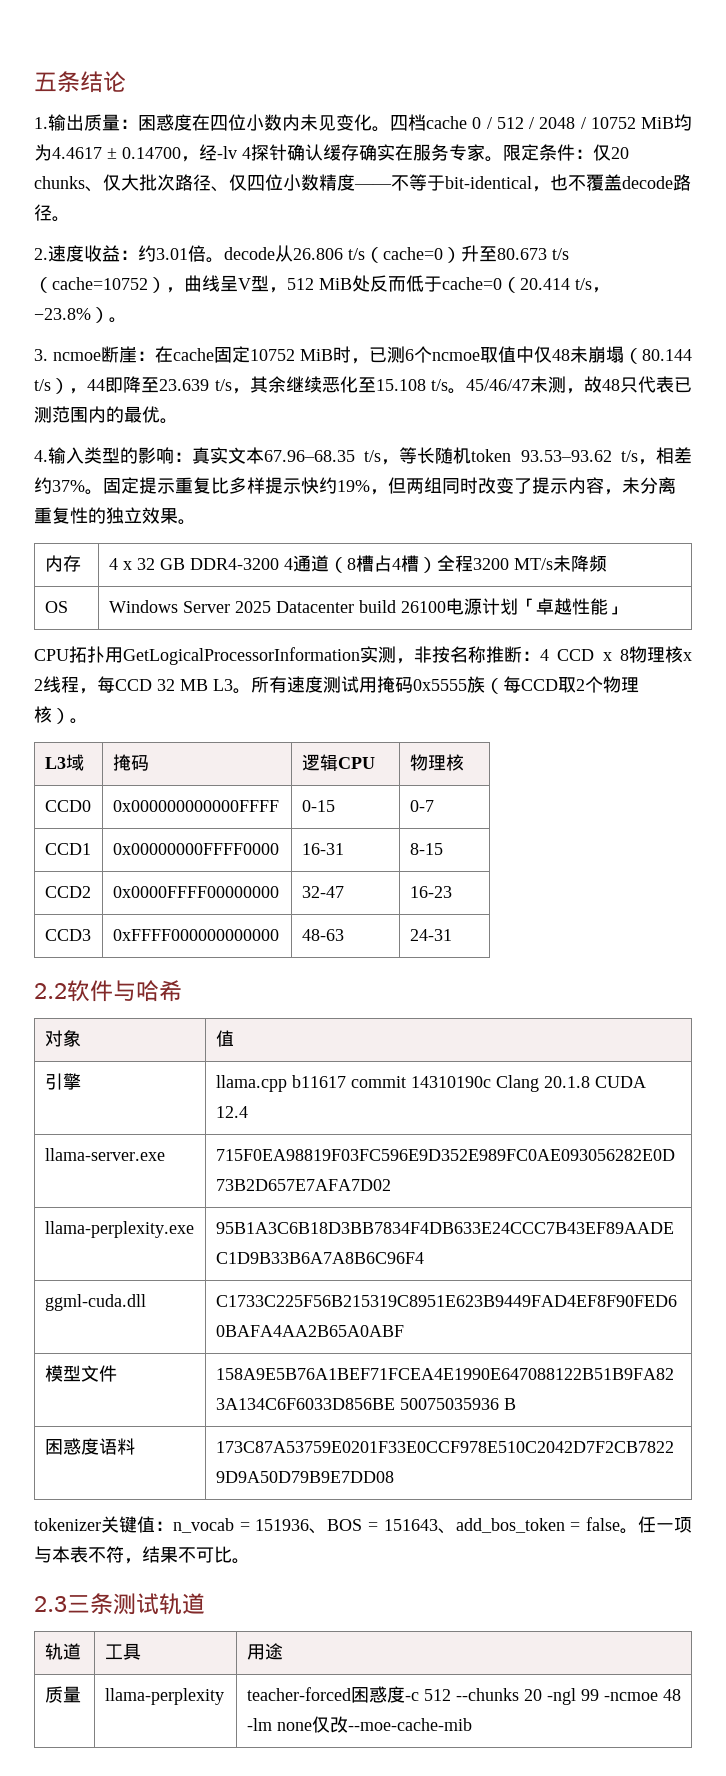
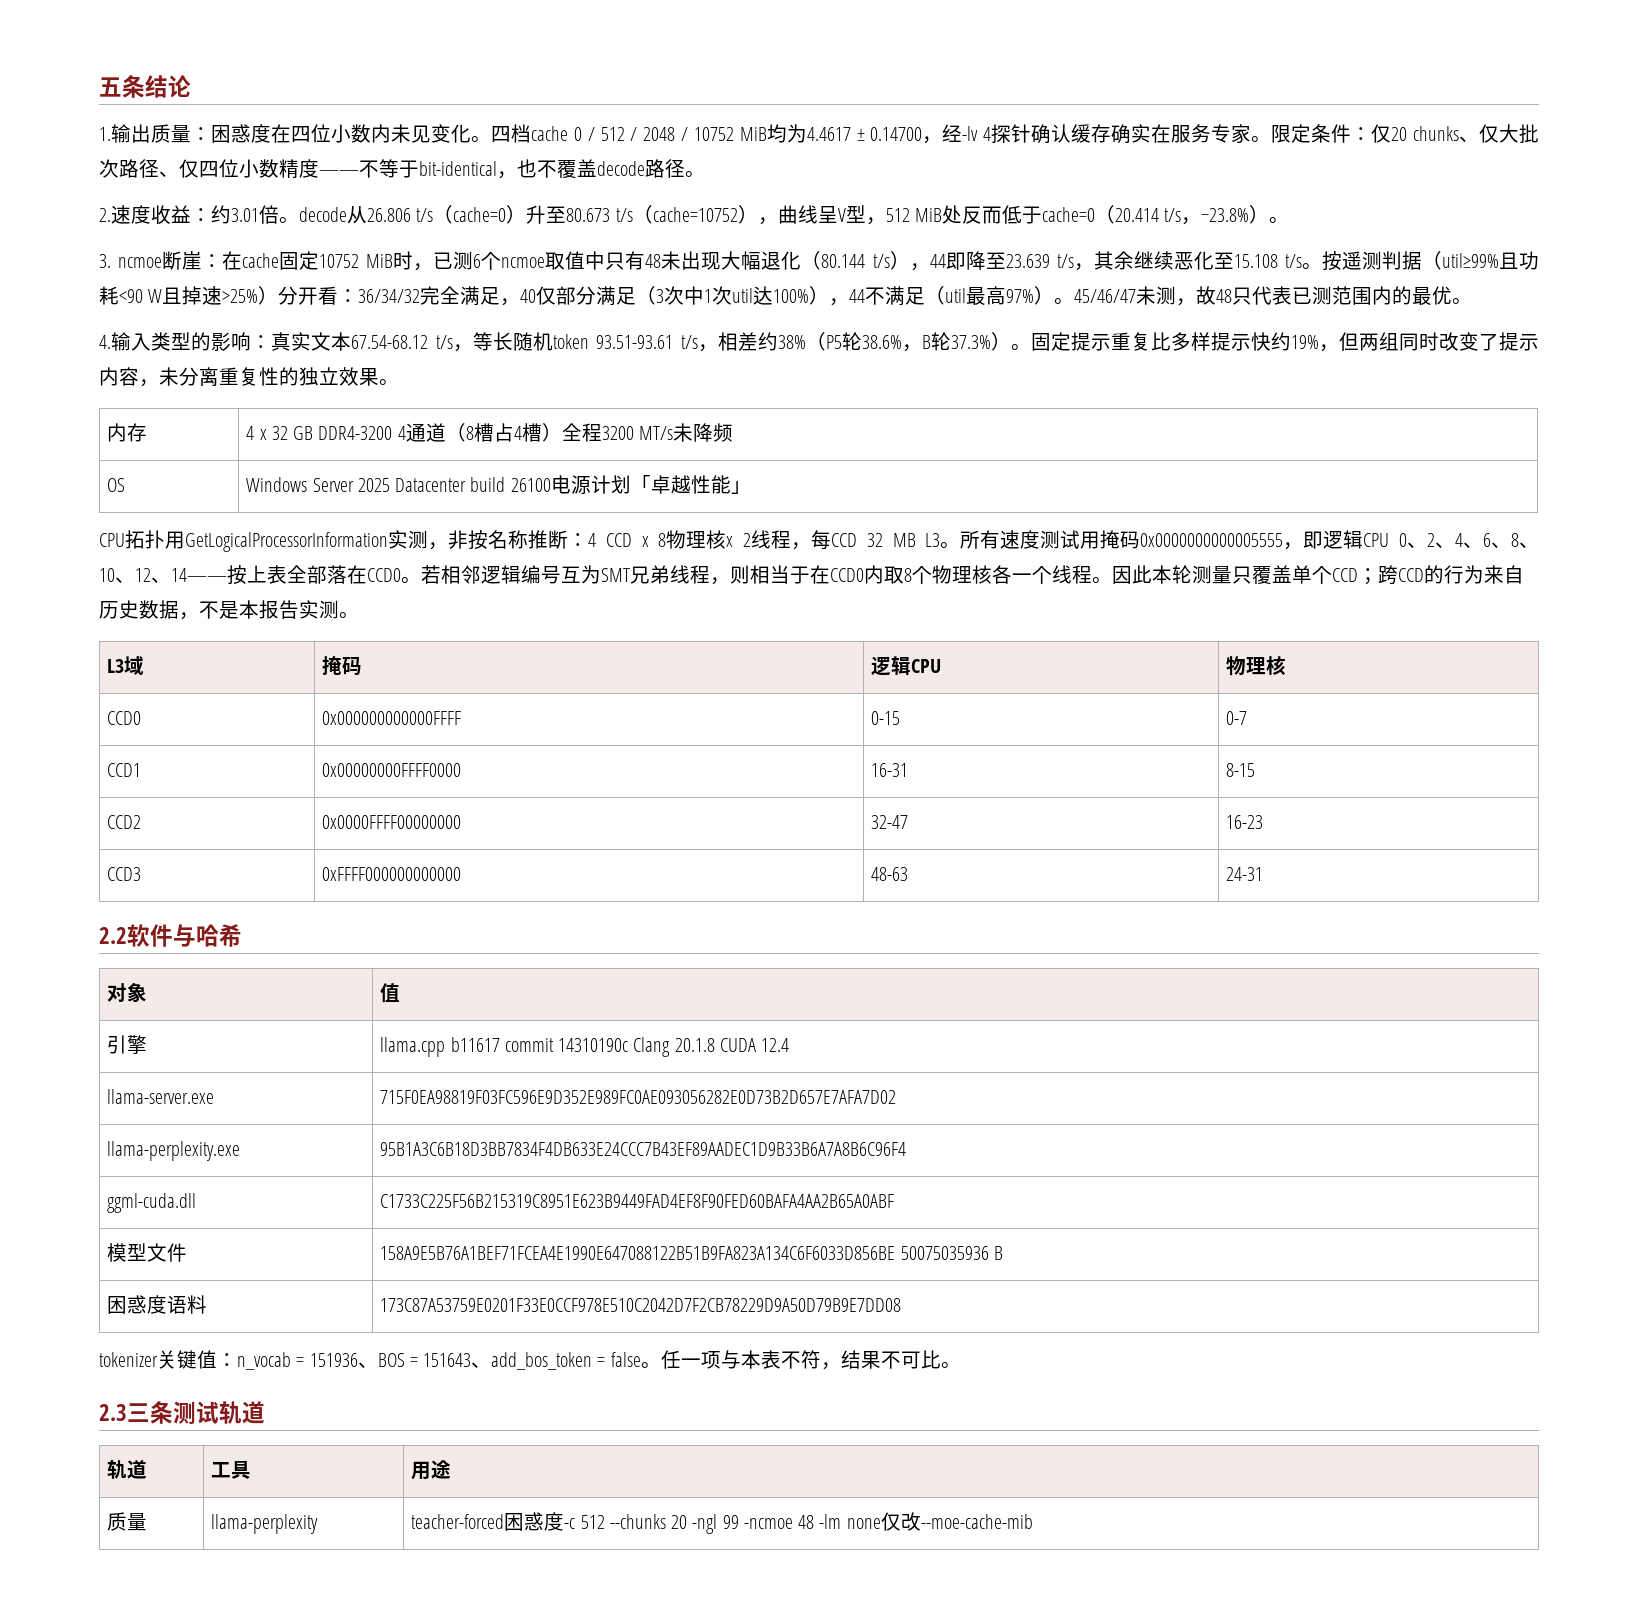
[534,346,624,363] 仅48未崩塌 -> [605,251,802,270] 只有48未出现大幅退化
(466, 391) none -> [1322,251,1540,271] [99,286,1075,306] 按遥测判据（util≥99%且功耗<90 W且掉速>25%）分开看：36/34/32完全满足，40仅部分满足（3次中1次util达100%），44不满足（util最高97%）。
[264,450,355,462] 67.96–68.35 -> [351,335,428,349] 67.54-68.12
[520,450,612,462] 93.53–93.62 -> [596,335,674,349] 93.51-93.61
[52,480,85,492] 37% -> [777,332,1011,352] 38%（P5轮38.6%，B轮37.3%）
[413,676,639,694] [34,706,70,724] 0x5555族（每CCD取2个物理核） -> [1140,530,1539,550] [99,565,1524,585] [99,600,339,620] 0x0000000000005555，即逻辑CPU 0、2、4、6、8、10、12、14——按上表全部落在CCD0。若相邻逻辑编号互为SMT兄弟线程，则相当于在CCD0内取8个物理核各一个线程。因此本轮测量只覆盖单个CCD；跨CCD的行为来自历史数据，不是本报告实测

